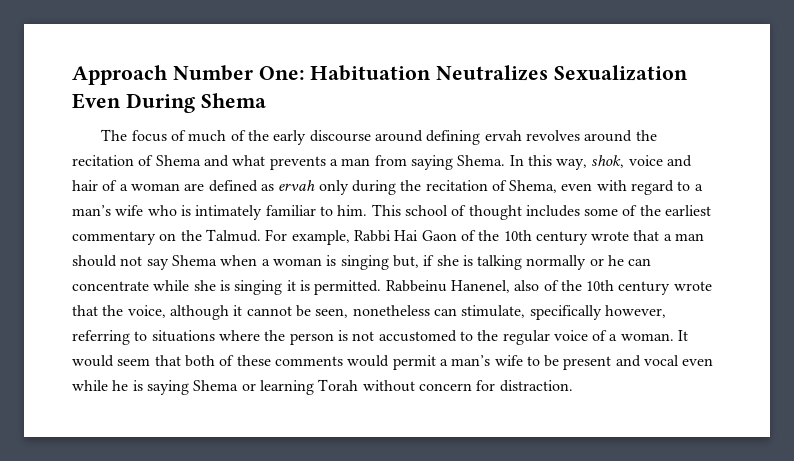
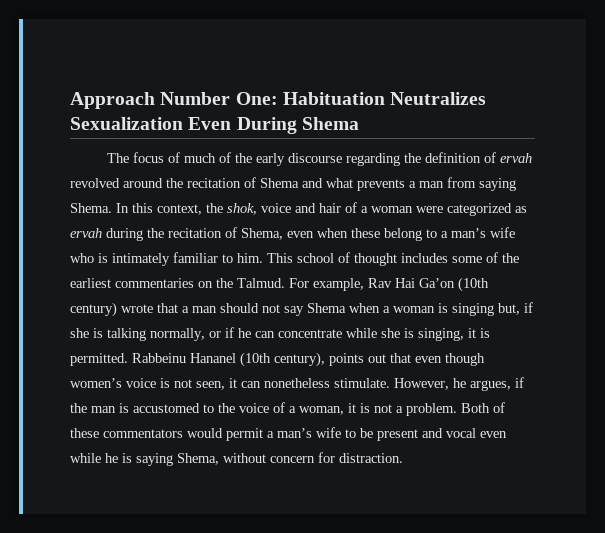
[374,130,580,145] around defining ervah revolves -> [345,152,532,166] [70,178,120,188] regarding the definition of ervah revolved
[556,159,588,170] way, -> [157,203,223,215] context, the
[184,180,258,192] are defined -> [416,203,512,216] were categorized
[318,180,349,195] only -> (102, 233) none
[596,180,675,195] with regard -> [317,228,422,241] when these belong
[72,231,156,245] commentary -> [115,278,194,288] commentaries
[353,230,588,245] Rabbi Hai Gaon of the 10th century -> [368,277,489,292] [70,302,117,317] Rav Hai Ga’on (10th century)
[526,255,604,270] normally or -> [150,327,234,341] normally, or if
[234,280,283,295] singing -> [418,328,464,341] singing,
[450,280,712,295] [72,305,666,320] [72,330,375,345] Hanenel, also of the 10th century wrote that the voice, although it cannot be seen, nonetheless can stimulate, specifically however, referring to situations where the person is not -> [190,352,485,367] [70,377,524,391] [70,403,129,413] Hananel (10th century), points out that even though women’s voice is not seen, it can nonetheless stimulate. However, he argues, if the man is
[502,330,550,345] regular -> (235, 408) none
[620,330,689,341] [72,355,215,367] woman. It would seem that both -> [299,403,490,416] woman, it is not a problem. Both
[274,356,343,366] comments -> [103,429,183,438] commentators
[193,379,359,395] Shema or learning Torah -> [177,453,219,465] Shema,

